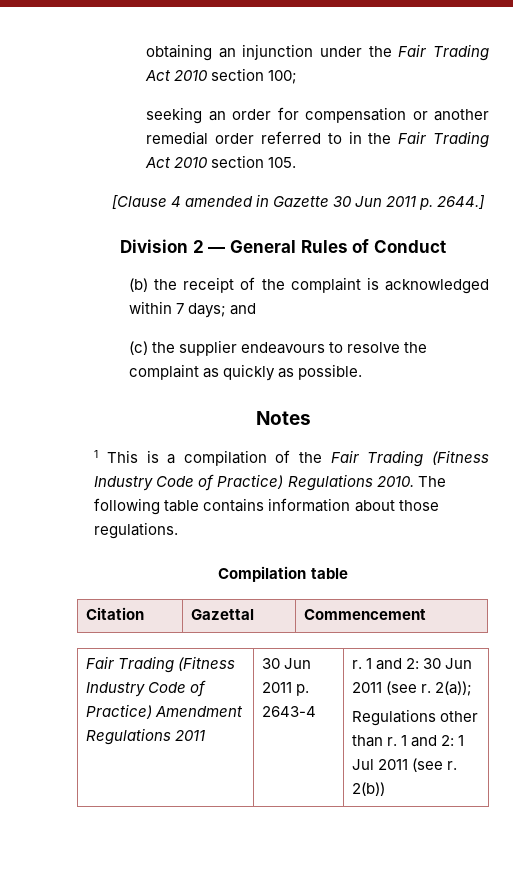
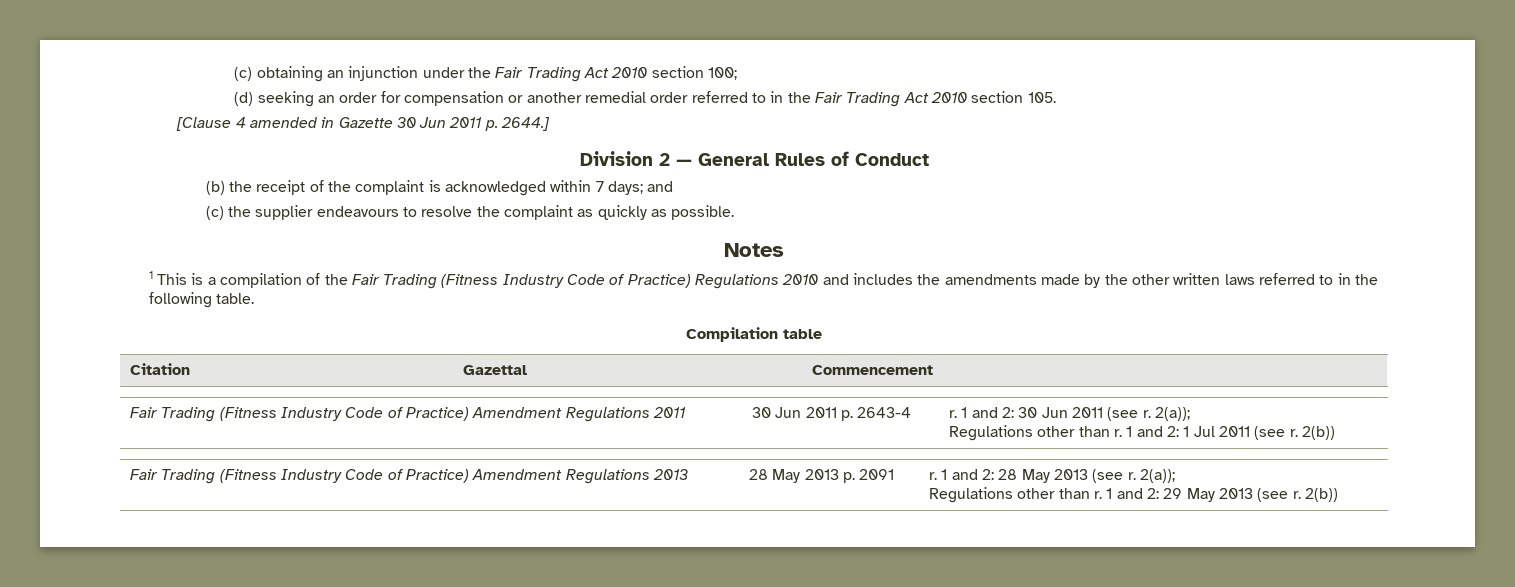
(146, 52) none -> [234,67,253,81] (c)
(298, 77) none -> [234,92,254,106] (d)
[376,476,446,487] [94,498,439,515] [94,522,179,539] 2010. The following table contains information about those regulations. -> [782,273,1378,288] [148,292,254,308] 2010 and includes the amendments made by the other written laws referred to in the following table.
(386, 789) none -> [129,469,688,484] [748,469,895,483] [928,469,1175,483] [928,487,1338,503] // Fair Trading (Fitness Industry Code of Practice) Amendment Regulations 2013 | 28 May 2013 p. 2091 | r. 1 and 2: 28 May 2013 (see r. 2(a)); // Regulations other than r. 1 and 2: 29 May 2013 (see r. 2(b))

